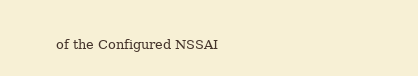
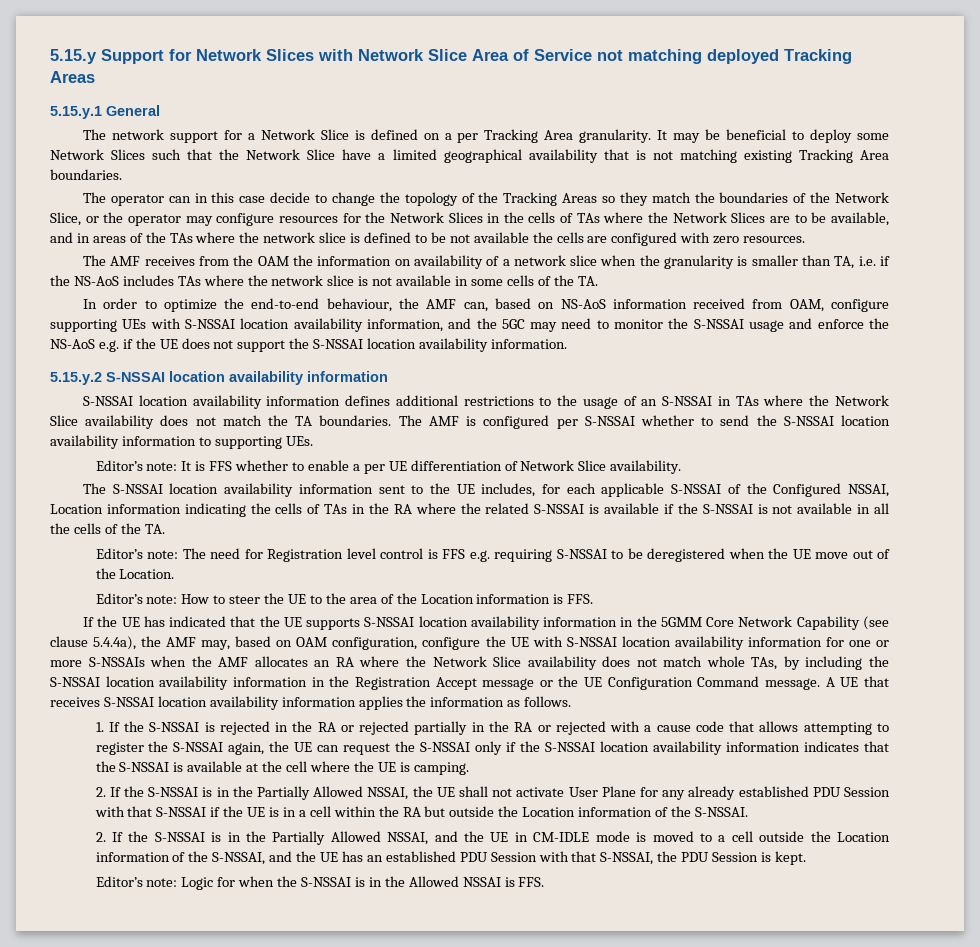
[56,39,218,52] of the Configured NSSAI -> [50,49,852,64] [50,71,95,83] [50,105,160,119] [82,129,890,143] [50,149,889,163] [50,169,122,180] [82,192,890,206] [50,212,890,226] [50,232,806,246] [82,255,890,269] [50,275,598,286] [82,298,890,312] [50,318,889,332] [50,338,567,352] [50,371,388,385] [82,395,890,409] [50,415,891,429] [50,435,313,449] [95,460,682,474] [82,483,889,497] [50,503,889,517] [50,523,165,534] [95,548,891,562] [95,568,175,579] [95,593,594,604] [82,616,889,630] [50,636,889,650] [50,656,889,670] [50,676,889,690] [50,696,572,710] [95,721,890,735] [95,741,889,755] [95,761,469,775] [95,786,891,800] [94,806,748,817] [95,831,891,845] [95,851,806,865] [95,876,545,890] 5.15.y Support for Network Slices with Network Slice Area of Service not matching deployed Tracking Areas // 5.15.y.1 General // The network support for a Network Slice is defined on a per Tracking Area granularity. It may be beneficial to deploy some Network Slices such that the Network Slice have a limited geographical availability that is not matching existing Tracking Area boundaries. // The operator can in this case decide to change the topology of the Tracking Areas so they match the boundaries of the Network Slice, or the operator may configure resources for the Network Slices in the cells of TAs where the Network Slices are to be available, and in areas of the TAs where the network slice is defined to be not available the cells are configured with zero resources. // The AMF receives from the OAM the information on availability of a network slice when the granularity is smaller than TA, i.e. if the NS-AoS includes TAs where the network slice is not available in some cells of the TA. // In order to optimize the end-to-end behaviour, the AMF can, based on NS-AoS information received from OAM, configure supporting UEs with S-NSSAI location availability information, and the 5GC may need to monitor the S-NSSAI usage and enforce the NS-AoS e.g. if the UE does not support the S-NSSAI location availability information. // 5.15.y.2 S-NSSAI location availability information // S-NSSAI location availability information defines additional restrictions to the usage of an S-NSSAI in TAs where the Network Slice availability does not match the TA boundaries. The AMF is configured per S-NSSAI whether to send the S-NSSAI location availability information to supporting UEs. // Editor’s note: It is FFS whether to enable a per UE differentiation of Network Slice availability. // The S-NSSAI location availability information sent to the UE includes, for each applicable S-NSSAI of the Configured NSSAI, Location information indicating the cells of TAs in the RA where the related S-NSSAI is available if the S-NSSAI is not available in all the cells of the TA. // Editor’s note: The need for Registration level control is FFS e.g. requiring S-NSSAI to be deregistered when the UE move out of the Location. // Editor’s note: How to steer the UE to the area of the Location information is FFS. // If the UE has indicated that the UE supports S-NSSAI location availability information in the 5GMM Core Network Capability (see clause 5.4.4a), the AMF may, based on OAM configuration, configure the UE with S-NSSAI location availability information for one or more S-NSSAIs when the AMF allocates an RA where the Network Slice availability does not match whole TAs, by including the S-NSSAI location availability information in the Registration Accept message or the UE Configuration Command message. A UE that receives S-NSSAI location availability information applies the information as follows. // 1. If the S-NSSAI is rejected in the RA or rejected partially in the RA or rejected with a cause code that allows attempting to register the S-NSSAI again, the UE can request the S-NSSAI only if the S-NSSAI location availability information indicates that the S-NSSAI is available at the cell where the UE is camping. // 2. If the S-NSSAI is in the Partially Allowed NSSAI, the UE shall not activate User Plane for any already established PDU Session with that S-NSSAI if the UE is in a cell within the RA but outside the Location information of the S-NSSAI. // 2. If the S-NSSAI is in the Partially Allowed NSSAI, and the UE in CM-IDLE mode is moved to a cell outside the Location information of the S-NSSAI, and the UE has an established PDU Session with that S-NSSAI, the PDU Session is kept. // Editor’s note: Logic for when the S-NSSAI is in the Allowed NSSAI is FFS.

